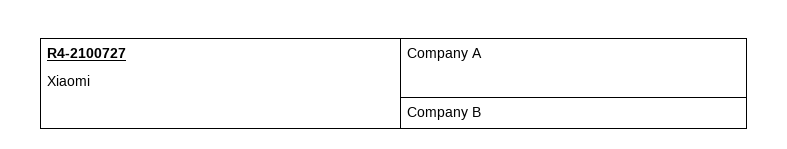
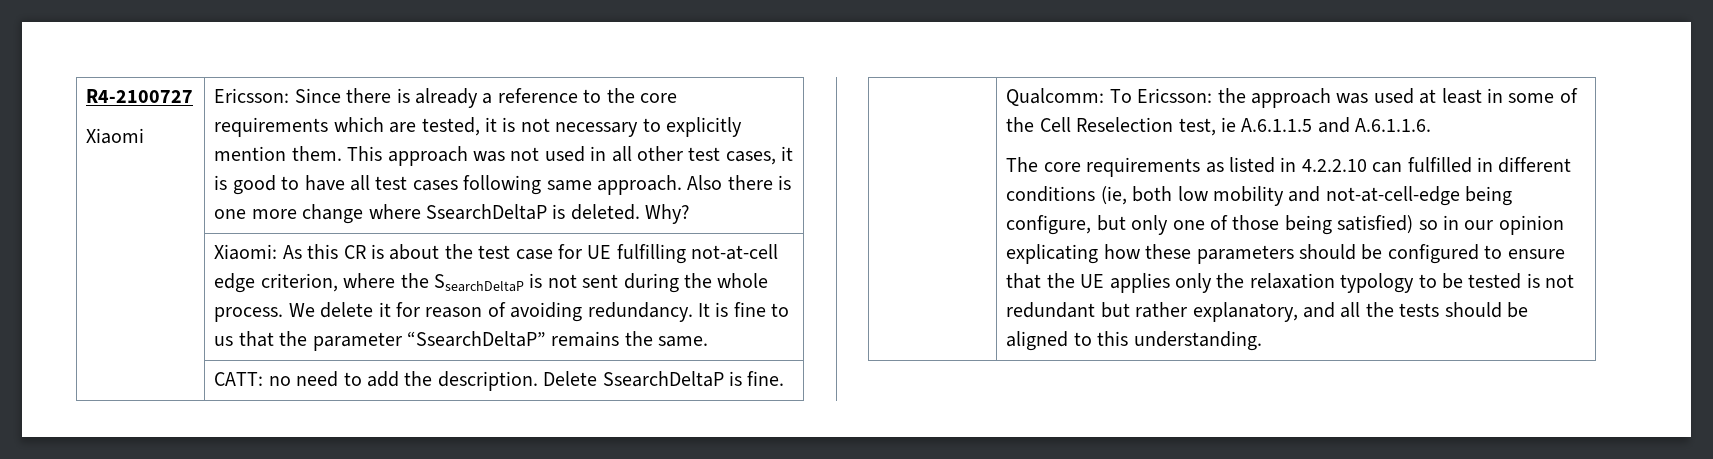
[407,48,483,61] [407,107,482,120] Company A // | Company B -> [214,88,677,108] [214,117,742,137] [214,146,794,166] [214,175,792,195] [214,204,691,224] [214,244,779,264] [214,273,769,293] [214,302,790,322] [214,331,709,351] [214,371,785,391] [1006,88,1578,108] [1006,117,1432,136] [1006,157,1572,177] [1006,186,1513,206] [1006,215,1564,235] [1006,244,1565,264] [1006,273,1575,293] [1006,302,1528,322] [1006,331,1262,351] Ericsson: Since there is already a reference to the core requirements which are tested, it is not necessary to explicitly mention them. This approach was not used in all other test cases, it is good to have all test cases following same approach. Also there is one more change where SsearchDeltaP is deleted. Why? // | Xiaomi: As this CR is about the test case for UE fulfilling not-at-cell edge criterion, where the SsearchDeltaP is not sent during the whole process. We delete it for reason of avoiding redundancy. It is fine to us that the parameter “SsearchDeltaP” remains the same. // | CATT: no need to add the description. Delete SsearchDeltaP is fine. // | Qualcomm: To Ericsson: the approach was used at least in some of the Cell Reselection test, ie A.6.1.1.5 and A.6.1.1.6. // The core requirements as listed in 4.2.2.10 can fulfilled in different conditions (ie, both low mobility and not-at-cell-edge being configure, but only one of those being satisfied) so in our opinion explicating how these parameters should be configured to ensure that the UE applies only the relaxation typology to be tested is not redundant but rather explanatory, and all the tests should be aligned to this understanding.

